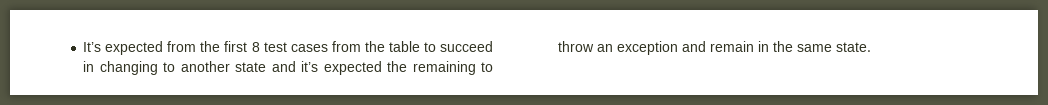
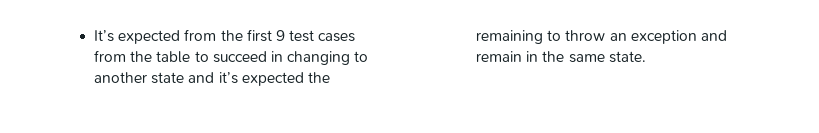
[251,42,260,52] 8 -> [275,30,285,41] 9

